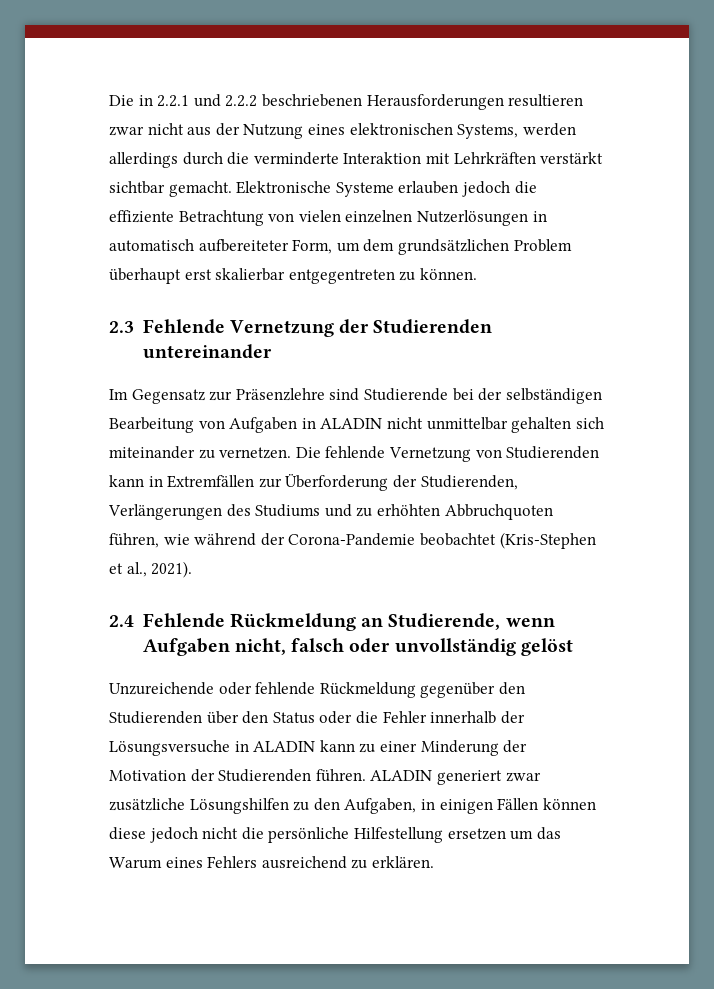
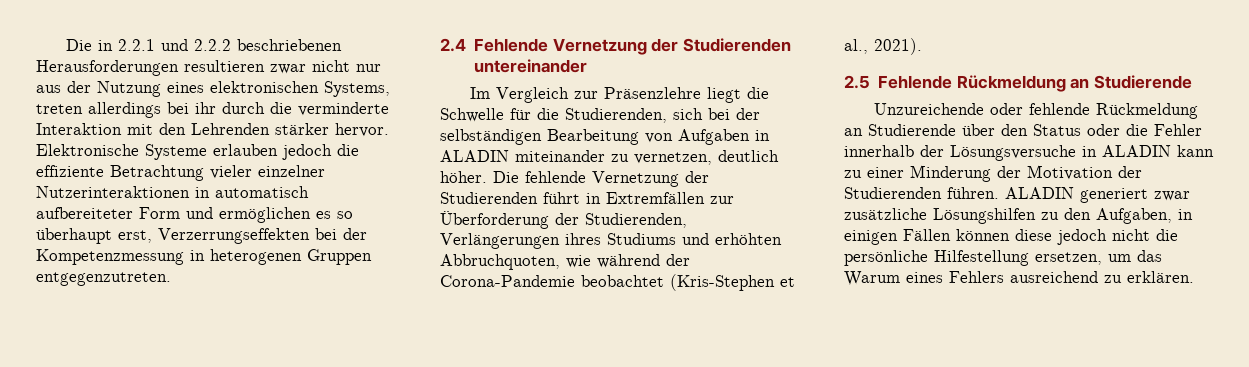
(184, 129) none -> [356,64,381,72] nur
[522,123,576,136] [109,152,178,168] werden allerdings -> [36,102,216,118] treten allerdings bei ihr
[453,152,604,164] [109,181,232,197] Lehrkräften verstärkt sichtbar gemacht. -> [159,123,389,137] den Lehrenden stärker hervor.
[268,210,547,226] [109,239,572,255] [109,268,477,284] [109,321,134,333] von vielen einzelnen Nutzerlösungen in automatisch aufbereiteter Form, um dem grundsätzlichen Problem überhaupt erst skalierbar entgegentreten zu können. // 2.3 -> [210,165,325,179] [36,186,309,198] [36,207,353,223] [36,228,367,244] [36,249,372,265] [36,272,171,286] [440,38,466,52] vieler einzelner Nutzerinteraktionen in automatisch aufbereiteter Form und ermöglichen es so überhaupt erst, Verzerrungseffekten bei der Kompetenzmessung in heterogenen Gruppen entgegenzutreten. // 2.4
[131,389,205,404] Gegensatz -> [496,87,570,103] Vergleich
[329,388,448,401] sind Studierende -> [707,87,770,103] [440,108,703,123] liegt die Schwelle für die Studierenden, sich
[386,417,604,433] [109,446,600,462] [109,475,144,487] nicht unmittelbar gehalten sich miteinander zu vernetzen. Die fehlende Vernetzung von Studierenden kann -> [515,150,779,165] [440,171,709,187] [440,192,580,204] miteinander zu vernetzen, deutlich höher. Die fehlende Vernetzung der Studierenden führt
[226,504,251,517] des -> [565,233,601,245] ihres
[356,504,553,520] [109,533,159,548] zu erhöhten Abbruchquoten führen, -> [715,233,782,245] [440,254,560,270] erhöhten Abbruchquoten,
[109,615,134,627] 2.4 -> [844,75,870,89] 2.5
[388,613,555,630] [142,638,573,656] Studierende, wenn Aufgaben nicht, falsch oder unvollständig gelöst -> [1094,75,1193,89] Studierende
[420,682,525,698] [109,711,202,724] gegenüber den Studierenden -> [844,124,956,136] an Studierende
[447,828,506,840] ersetzen -> [1035,252,1102,265] ersetzen,

